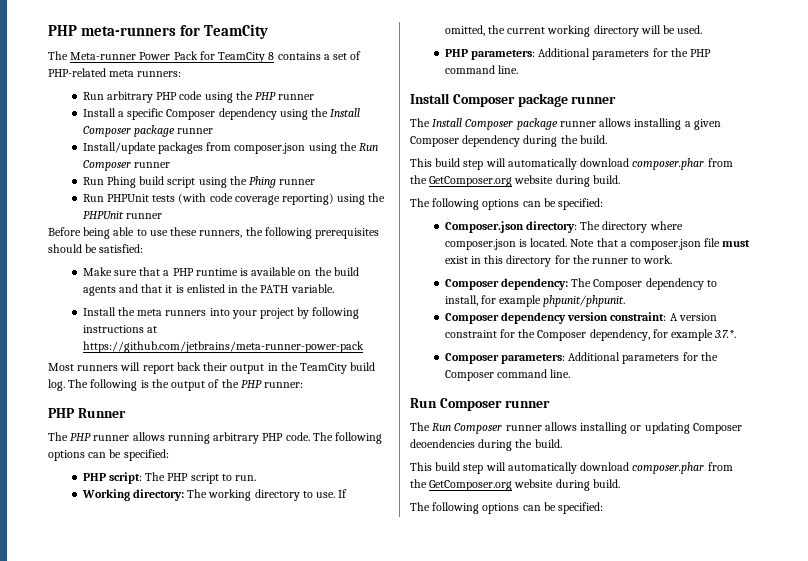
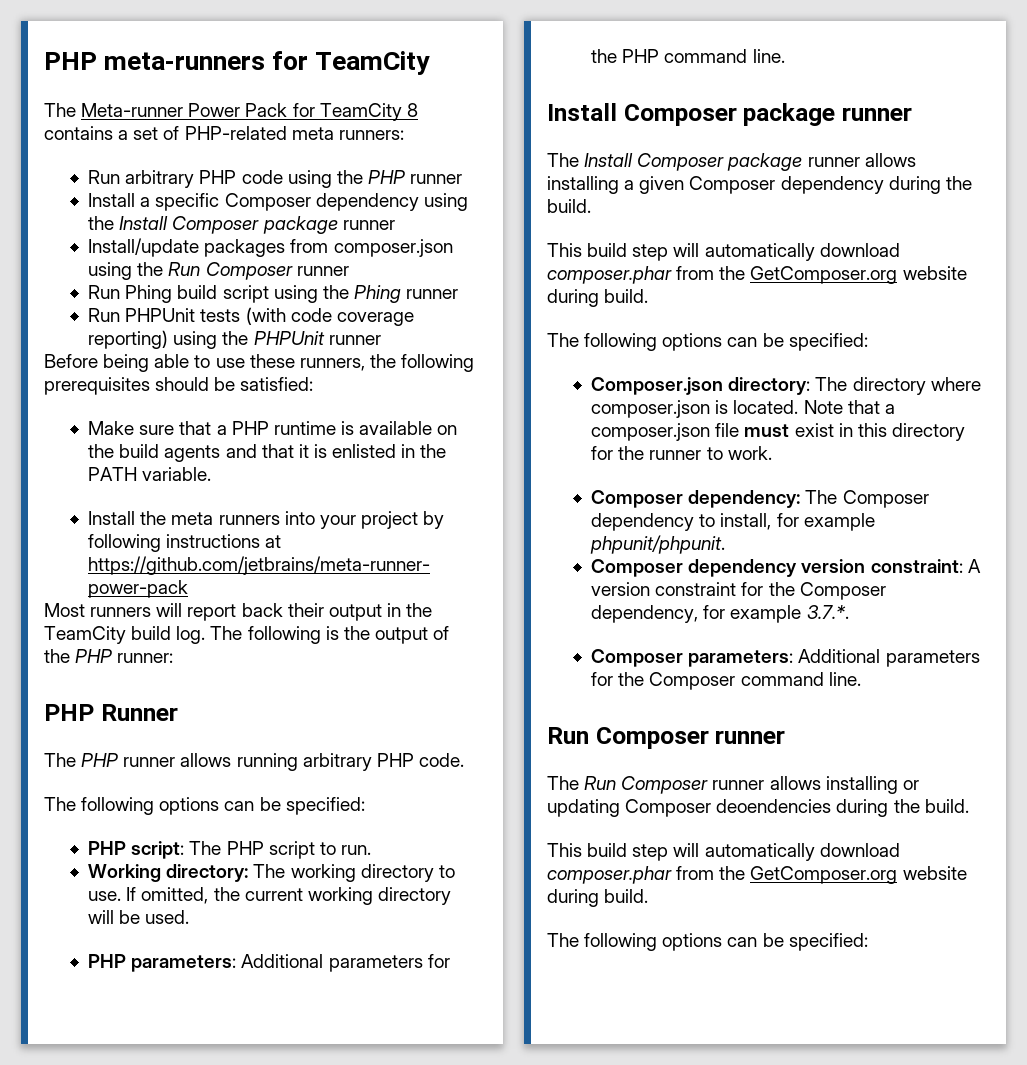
(310, 436) none -> (464, 760) //

